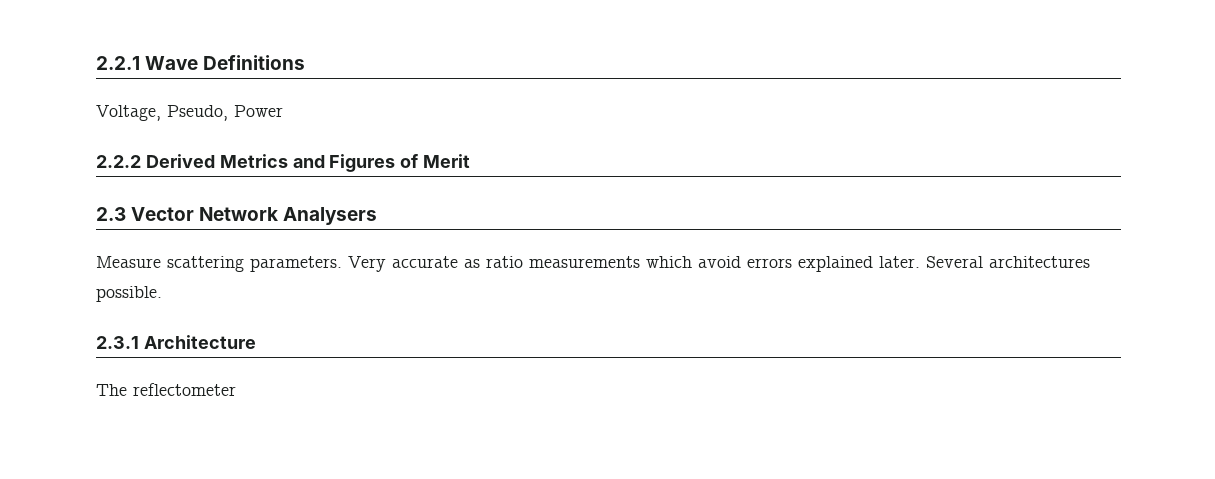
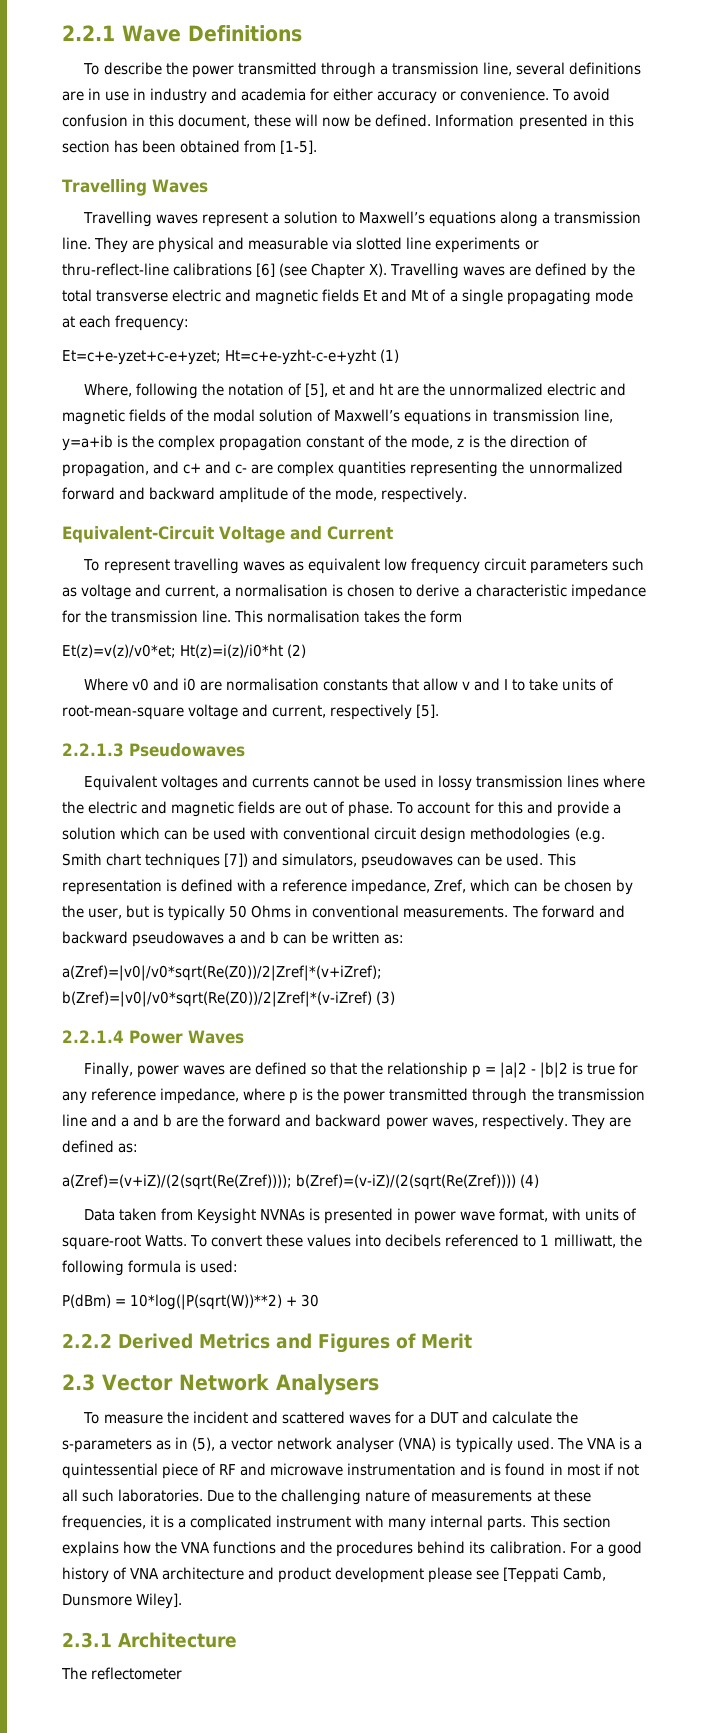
[96,105,283,121] Voltage, Pseudo, Power -> [82,62,641,78] [62,88,610,104] [62,114,634,130] [62,140,318,154] [62,179,208,196] [82,211,642,227] [62,237,539,253] [62,263,635,279] [62,289,633,305] [62,315,190,331] [62,349,400,365] [83,383,627,399] [62,409,613,425] [62,435,588,451] [62,461,623,477] [62,487,468,503] [62,526,393,543] [82,558,644,574] [62,584,646,600] [62,610,463,623] [62,644,307,658] [83,678,615,691] [62,704,440,720] [62,743,245,757] [83,775,646,791] [62,801,621,817] [62,827,605,843] [62,853,576,869] [62,879,633,895] [62,905,625,921] [62,931,405,947] [62,965,382,981] [62,991,396,1007] [62,1030,244,1044] [83,1062,639,1078] [62,1088,645,1104] [62,1114,631,1130] [62,1140,139,1153] [62,1174,540,1190] [83,1208,638,1224] [62,1234,642,1250] [62,1260,239,1276] [62,1294,320,1310] To describe the power transmitted through a transmission line, several definitions are in use in industry and academia for either accuracy or convenience. To avoid confusion in this document, these will now be defined. Information presented in this section has been obtained from [1-5]. // Travelling Waves // Travelling waves represent a solution to Maxwell’s equations along a transmission line. They are physical and measurable via slotted line experiments or thru-reflect-line calibrations [6] (see Chapter X). Travelling waves are defined by the total transverse electric and magnetic fields Et and Mt of a single propagating mode at each frequency: // Et=c+e-yzet+c-e+yzet; Ht=c+e-yzht-c-e+yzht (1) // Where, following the notation of [5], et and ht are the unnormalized electric and magnetic fields of the modal solution of Maxwell’s equations in transmission line, y=a+ib is the complex propagation constant of the mode, z is the direction of propagation, and c+ and c- are complex quantities representing the unnormalized forward and backward amplitude of the mode, respectively. // Equivalent-Circuit Voltage and Current // To represent travelling waves as equivalent low frequency circuit parameters such as voltage and current, a normalisation is chosen to derive a characteristic impedance for the transmission line. This normalisation takes the form // Et(z)=v(z)/v0*et; Ht(z)=i(z)/i0*ht (2) // Where v0 and i0 are normalisation constants that allow v and I to take units of root-mean-square voltage and current, respectively [5]. // 2.2.1.3 Pseudowaves // Equivalent voltages and currents cannot be used in lossy transmission lines where the electric and magnetic fields are out of phase. To account for this and provide a solution which can be used with conventional circuit design methodologies (e.g. Smith chart techniques [7]) and simulators, pseudowaves can be used. This representation is defined with a reference impedance, Zref, which can be chosen by the user, but is typically 50 Ohms in conventional measurements. The forward and backward pseudowaves a and b can be written as: // a(Zref)=|v0|/v0*sqrt(Re(Z0))/2|Zref|*(v+iZref); b(Zref)=|v0|/v0*sqrt(Re(Z0))/2|Zref|*(v-iZref) (3) // 2.2.1.4 Power Waves // Finally, power waves are defined so that the relationship p = |a|2 - |b|2 is true for any reference impedance, where p is the power transmitted through the transmission line and a and b are the forward and backward power waves, respectively. They are defined as: // a(Zref)=(v+iZ)/(2(sqrt(Re(Zref)))); b(Zref)=(v-iZ)/(2(sqrt(Re(Zref)))) (4) // Data taken from Keysight NVNAs is presented in power wave format, with units of square-root Watts. To convert these values into decibels referenced to 1 milliwatt, the following formula is used: // P(dBm) = 10*log(|P(sqrt(W))**2) + 30
[96,256,1090,272] [96,286,162,302] Measure scattering parameters. Very accurate as ratio measurements which avoid errors explained later. Several architectures possible. -> [82,1411,579,1424] [62,1437,642,1453] [62,1463,639,1479] [62,1489,591,1505] [62,1515,611,1531] [62,1541,642,1557] [62,1567,607,1583] [62,1593,183,1609] To measure the incident and scattered waves for a DUT and calculate the s-parameters as in (5), a vector network analyser (VNA) is typically used. The VNA is a quintessential piece of RF and microwave instrumentation and is found in most if not all such laboratories. Due to the challenging nature of measurements at these frequencies, it is a complicated instrument with many internal parts. This section explains how the VNA functions and the procedures behind its calibration. For a good history of VNA architecture and product development please see [Teppati Camb, Dunsmore Wiley].

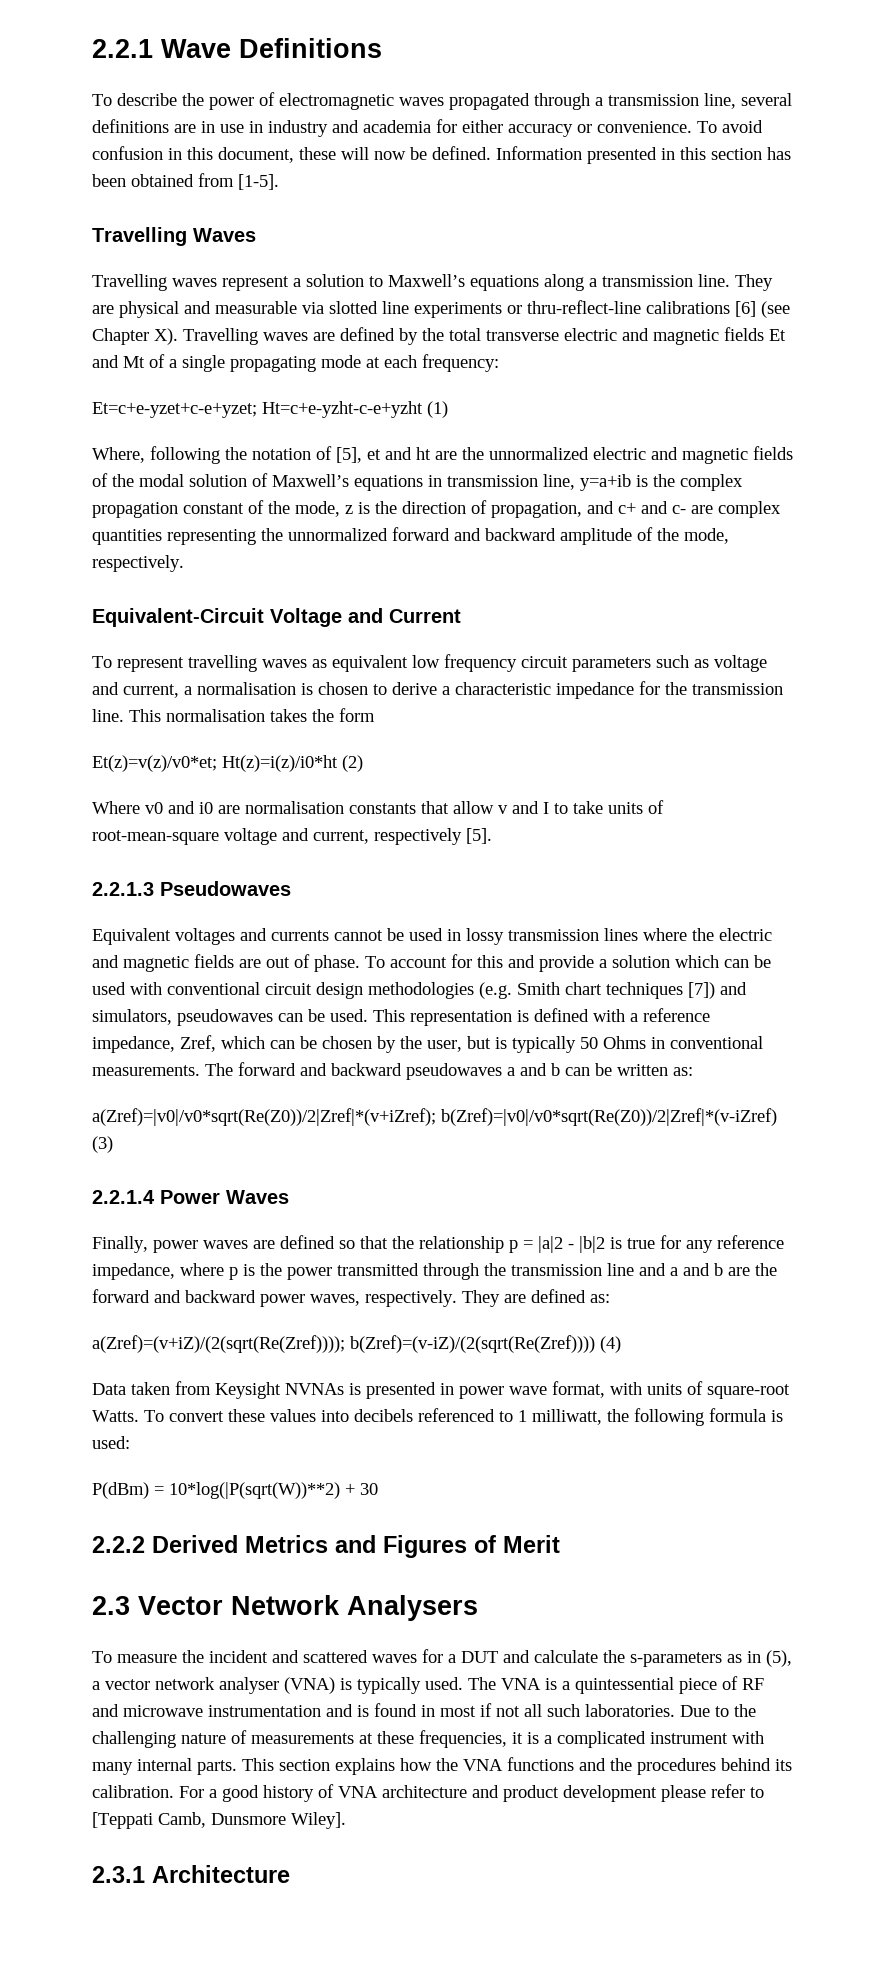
[237,62,317,75] transmitted -> [259,92,530,110] of electromagnetic waves propagated
[476,1570,500,1580] see -> [711,1784,764,1798] refer to
[61,1667,183,1680] // The reflectometer -> (290, 1874) none

